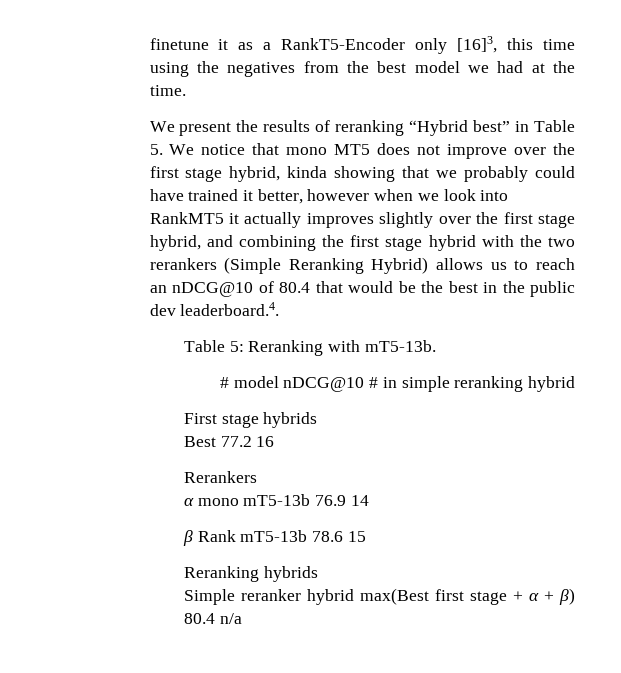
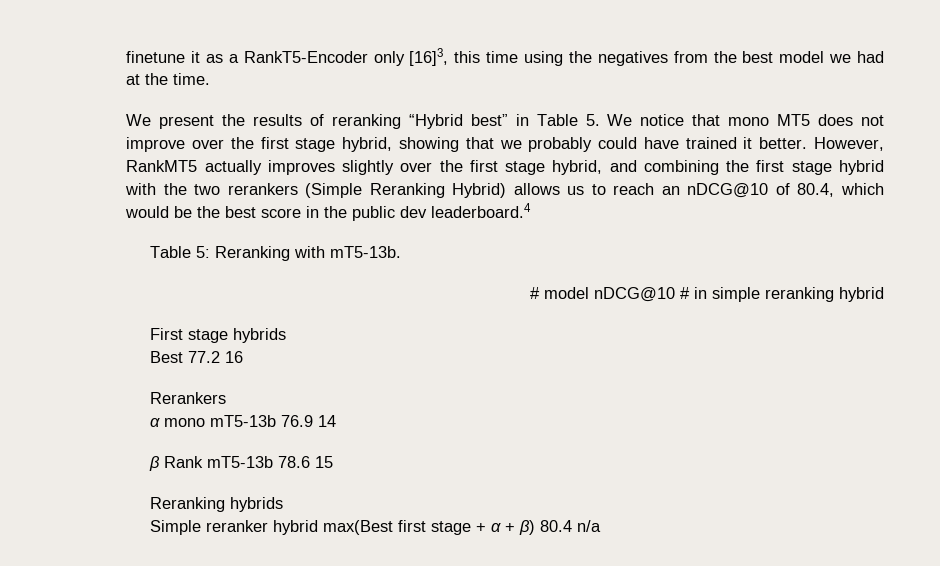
[287,166,328,178] kinda -> (393, 144) none
[257,189,509,204] [149,212,239,224] better, however when we look into RankMT5 it -> [759,137,885,151] [126,160,198,172] better. However, RankMT5
[279,281,343,293] 80.4 that -> [797,183,885,197] 80.4, which
(478, 287) none -> [261,208,302,218] score
[180,302,280,316] leaderboard.4. -> [431,203,532,218] leaderboard.4

